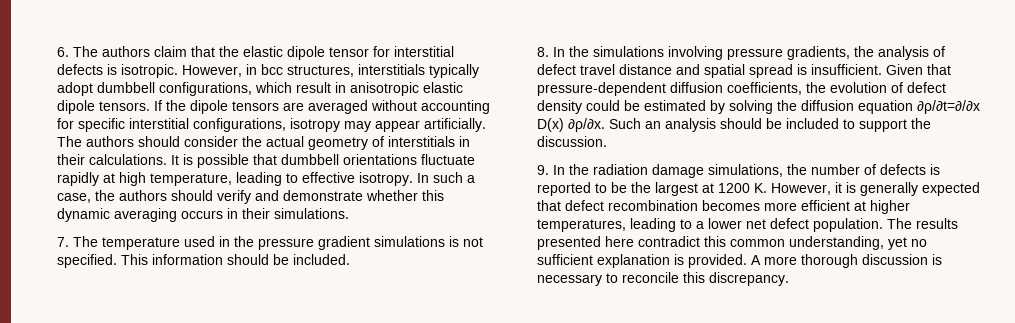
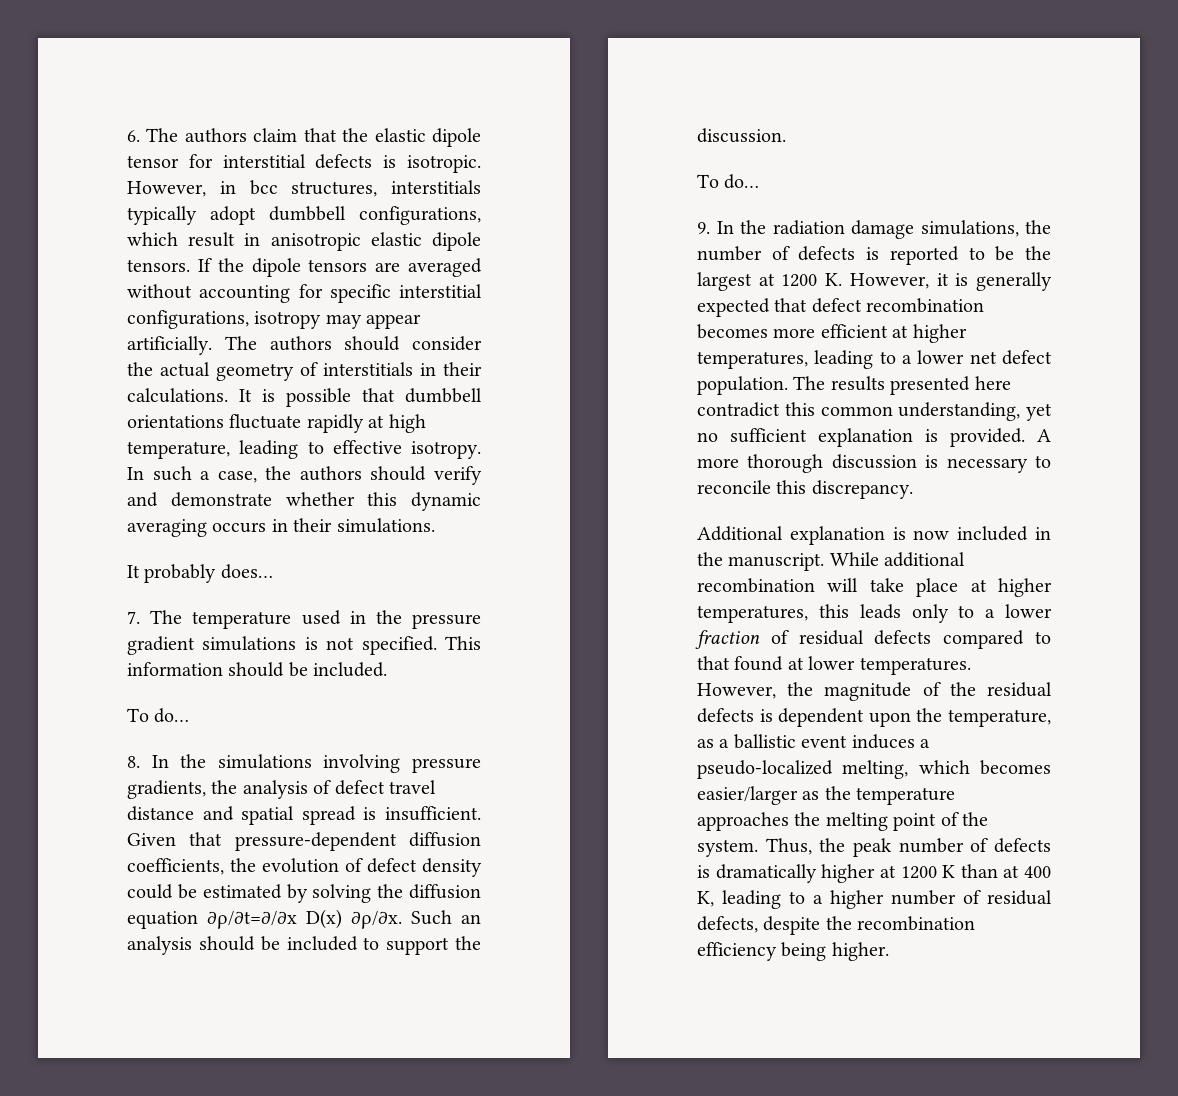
(349, 213) none -> [127,564,273,583] // It probably does…
(350, 259) none -> [127,708,190,723] // To do…
(607, 141) none -> [697,174,760,189] // To do…
(789, 279) none -> [697,526,1051,545] [697,552,966,571] [697,578,1052,597] [697,604,1052,623] [695,630,1051,649] [697,656,971,675] [697,682,1052,701] [697,708,1051,727] [697,734,930,749] [697,760,1051,779] [697,786,956,805] [697,812,988,831] [697,838,1051,857] [697,864,1051,883] [697,890,1052,909] [697,916,976,935] [697,942,889,961] // Additional explanation is now included in the manuscript. While additional recombination will take place at higher temperatures, this leads only to a lower fraction of residual defects compared to that found at lower temperatures. However, the magnitude of the residual defects is dependent upon the temperature, as a ballistic event induces a pseudo-localized melting, which becomes easier/larger as the temperature approaches the melting point of the system. Thus, the peak number of defects is dramatically higher at 1200 K than at 400 K, leading to a higher number of residual defects, despite the recombination efficiency being higher.

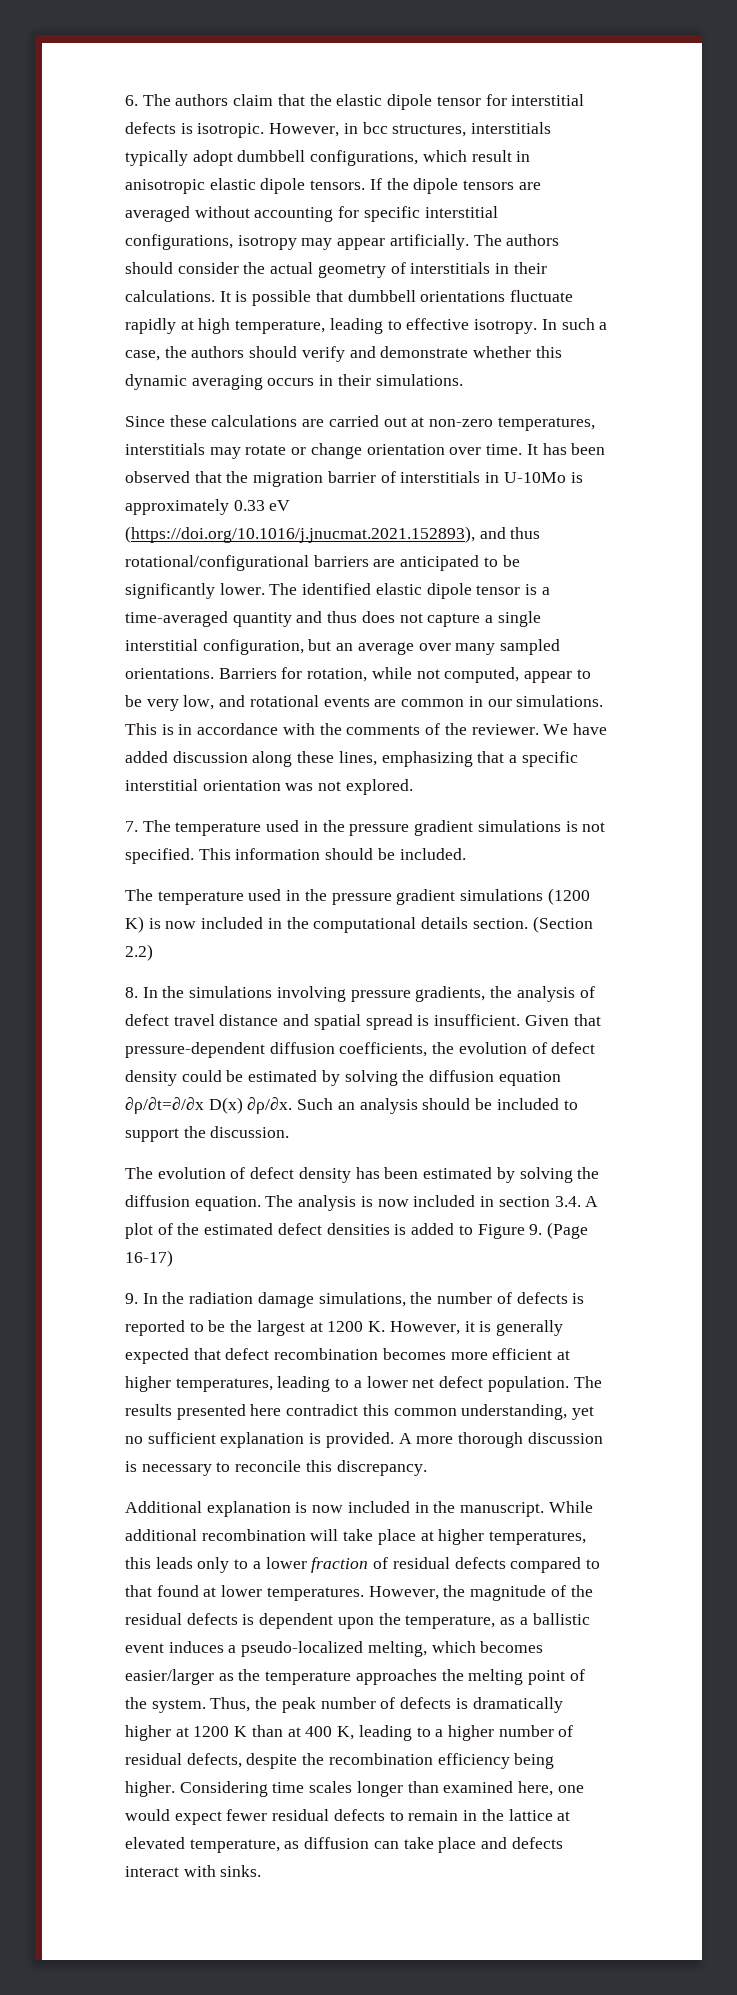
[127,564,273,583] It probably does… -> [125,415,595,431] [125,443,606,459] [125,471,583,487] [125,499,291,515] [125,526,541,543] [125,555,520,571] [125,583,550,599] [125,611,541,627] [125,639,561,655] [125,667,591,683] [125,695,604,711] [125,723,607,735] [125,751,578,767] [125,779,413,795] Since these calculations are carried out at non-zero temperatures, interstitials may rotate or change orientation over time. It has been observed that the migration barrier of interstitials in U-10Mo is approximately 0.33 eV (https://doi.org/10.1016/j.jnucmat.2021.152893), and thus rotational/configurational barriers are anticipated to be significantly lower. The identified elastic dipole tensor is a time-averaged quantity and thus does not capture a single interstitial configuration, but an average over many sampled orientations. Barriers for rotation, while not computed, appear to be very low, and rotational events are common in our simulations. This is in accordance with the comments of the reviewer. We have added discussion along these lines, emphasizing that a specific interstitial orientation was not explored.
[127,708,190,723] To do… -> [125,888,590,905] [125,916,593,933] [125,944,153,961] The temperature used in the pressure gradient simulations (1200 K) is now included in the computational details section. (Section 2.2)
[697,174,760,189] To do… -> [125,1167,600,1183] [125,1195,599,1211] [125,1222,588,1239] [125,1250,173,1267] The evolution of defect density has been estimated by solving the diffusion equation. The analysis is now included in section 3.4. A plot of the estimated defect densities is added to Figure 9. (Page 16-17)
(889, 951) none -> [179,1781,584,1797] [125,1809,571,1825] [125,1837,563,1853] [125,1865,262,1877] Considering time scales longer than examined here, one would expect fewer residual defects to remain in the lattice at elevated temperature, as diffusion can take place and defects interact with sinks.

